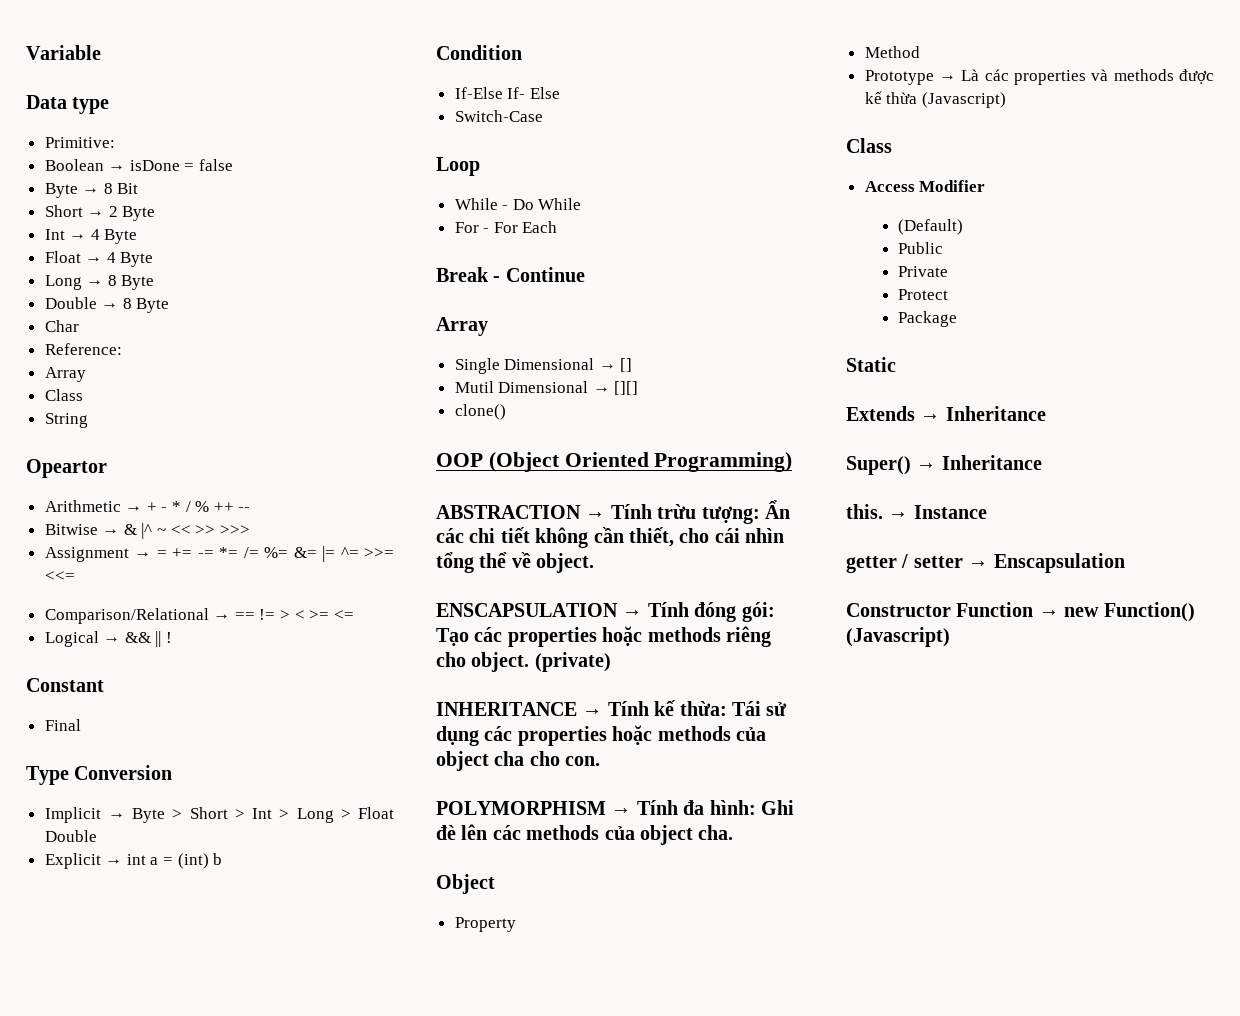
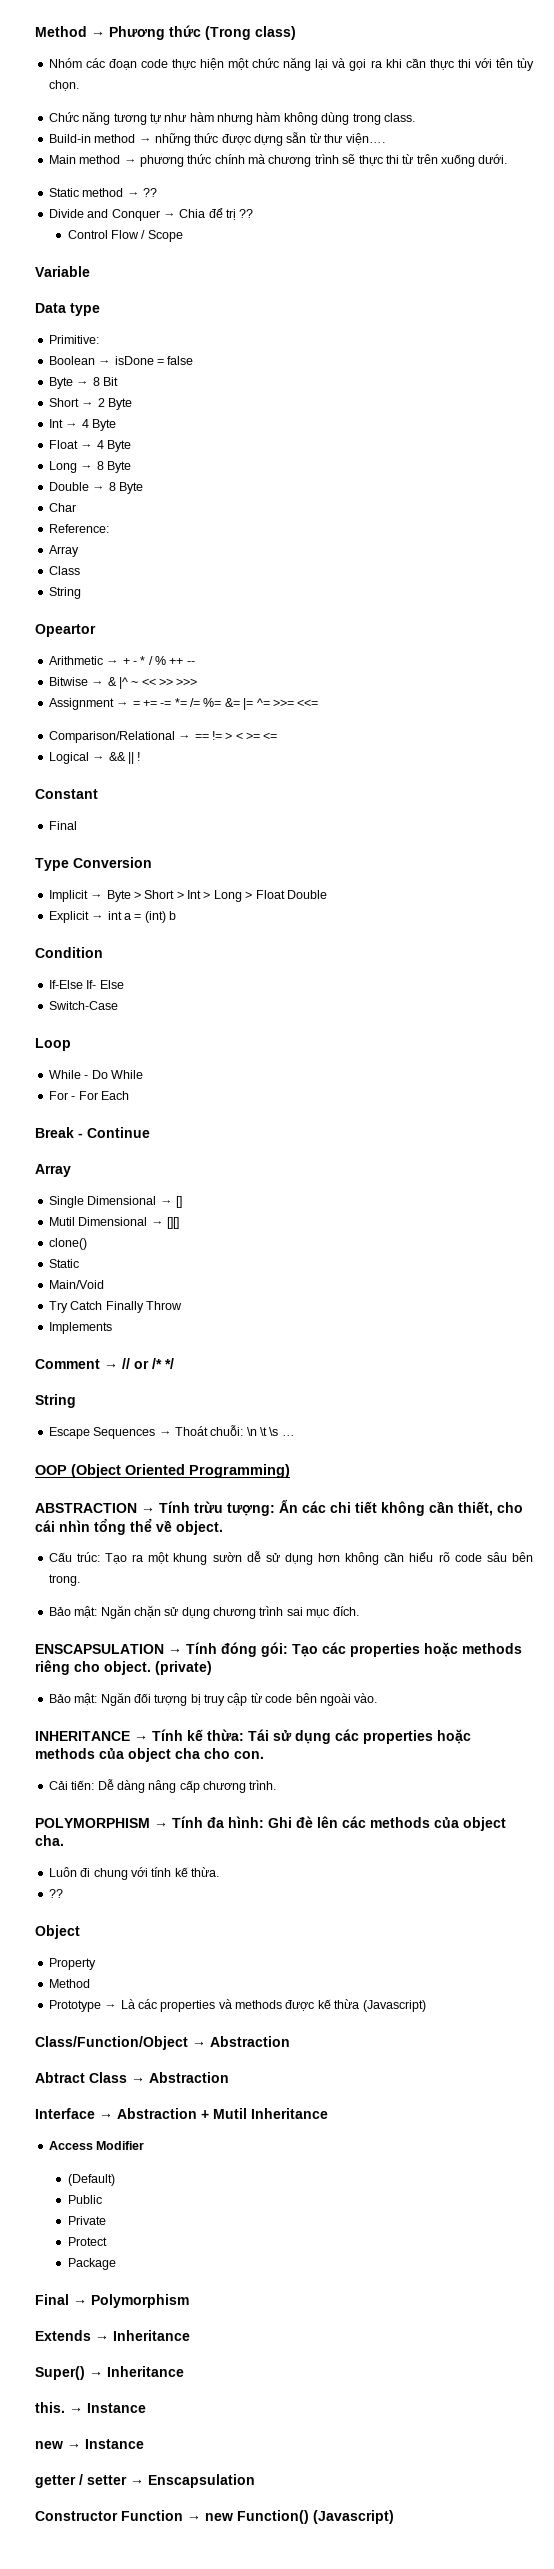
(26, 52) none -> [35,25,296,40] [48,57,535,71] [48,80,79,91] [48,111,415,125] [48,132,385,146] [48,154,508,167] [48,188,157,197] [48,208,254,221] [67,230,183,242] Method → Phương thức (Trong class) // Nhóm các đoạn code thực hiện một chức năng lại và gọi ra khi cần thực thi với tên tùy chọn. // Chức năng tương tự như hàm nhưng hàm không dùng trong class. // Build-in method → những thức được dựng sẵn từ thư viện…. // Main method → phương thức chính mà chương trình sẽ thực thi từ trên xuống dưới. // Static method → ?? // Divide and Conquer → Chia để trị ?? // Control Flow / Scope //
(506, 412) none -> [48,1259,79,1268] [48,1280,104,1289] [48,1301,182,1313] [48,1322,112,1334] [35,1358,174,1369] [35,1394,76,1408] [48,1425,295,1439] // Static // Main/Void // Try Catch Finally Throw // Implements // Comment → // or /* */ // String // Escape Sequences → Thoát chuỗi: \n \t \s …
(595, 563) none -> [48,1551,533,1565] [48,1574,80,1586] [48,1605,359,1619] // Cấu trúc: Tạo ra một khung sườn dễ sử dụng hơn không cần hiểu rõ code sâu bên trong. // Bảo mật: Ngăn chặn sử dụng chương trình sai mục đích.
(611, 662) none -> [48,1692,378,1706] // Bảo mật: Ngăn đối tượng bị truy cập từ code bên ngoài vào.
(601, 761) none -> [48,1779,277,1793] // Cải tiến: Dễ dàng nâng cấp chương trình.
(734, 832) none -> [48,1867,219,1880] [48,1889,63,1898] // Luôn đi chung với tính kế thừa. // ??
[846,138,892,153] Class -> [35,2036,290,2050] [35,2072,229,2083] [35,2108,328,2119] Class/Function/Object → Abstraction // Abtract Class → Abstraction // Interface → Abstraction + Mutil Inheritance
[846,357,896,372] Static -> [35,2294,189,2308] Final → Polymorphism
(987, 512) none -> [35,2439,144,2449] // new → Instance

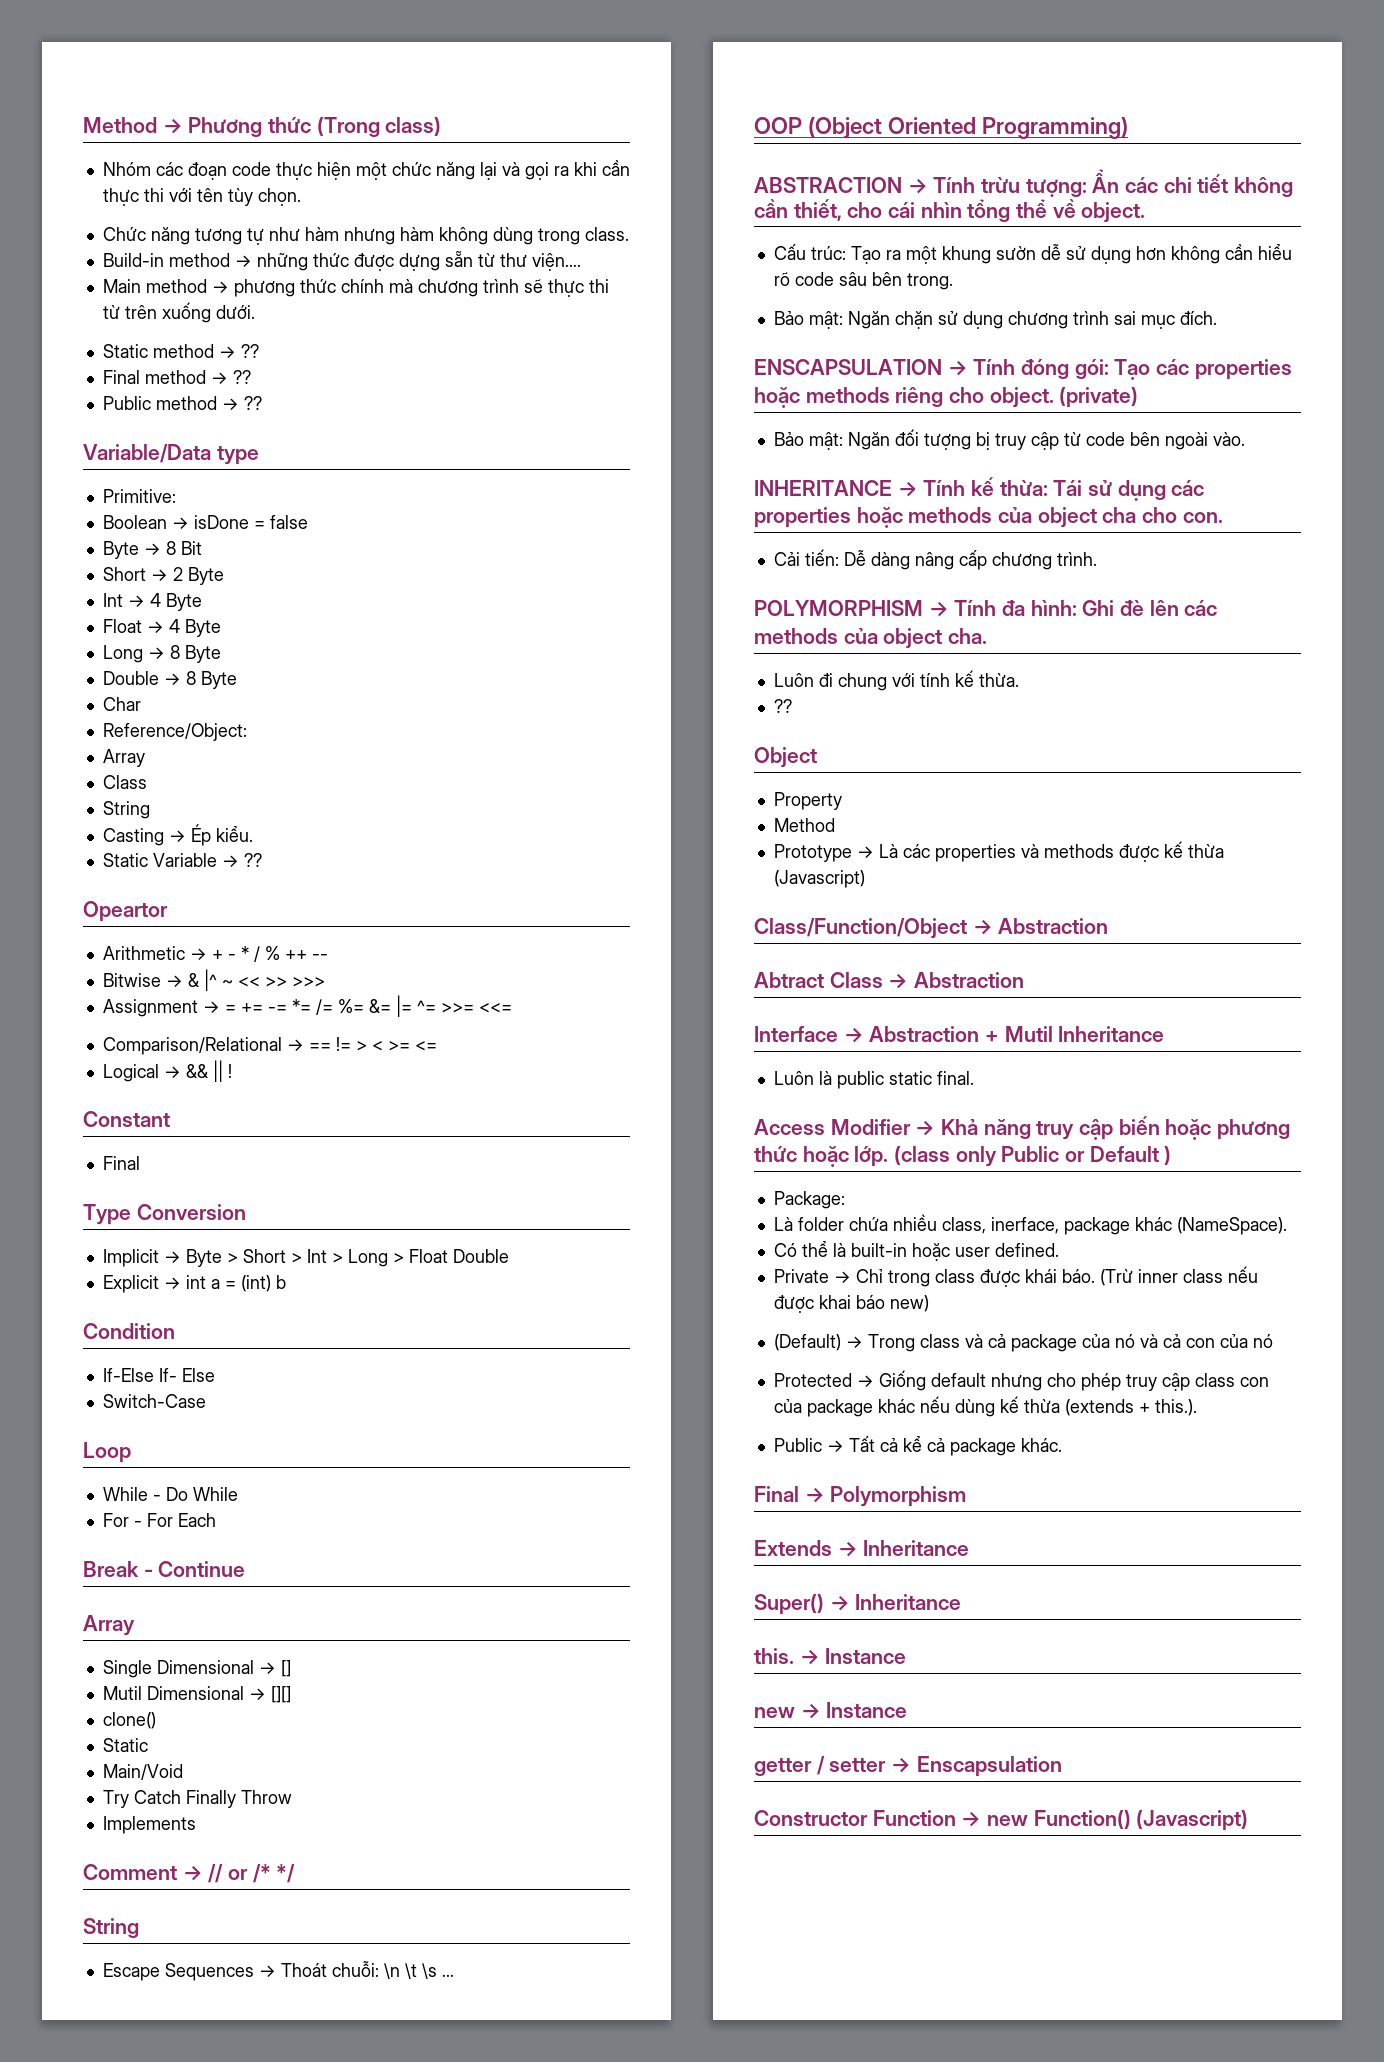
[48,208,254,221] [67,230,183,242] [35,266,90,277] [35,303,66,313] Divide and Conquer → Chia để trị ?? // Control Flow / Scope // Variable // Data -> [102,370,251,384] [102,396,262,410] [83,444,211,463] Final method → ?? // Public method → ?? // Variable/Data
[48,524,109,533] Reference: -> [102,723,247,741] Reference/Object:
(81, 593) none -> [102,824,253,846] [102,853,262,867] // Casting → Ép kiểu. // Static Variable → ??
[48,2141,145,2150] [67,2174,115,2186] [67,2195,102,2204] [67,2216,106,2225] [67,2237,107,2246] [67,2258,116,2270] Access Modifier // (Default) // Public // Private // Protect // Package -> [773,1071,974,1089] [754,1116,1291,1140] [754,1145,1172,1167] [773,1191,845,1209] [773,1214,1287,1235] [773,1241,1059,1261] [773,1266,1258,1287] [773,1295,929,1313] [773,1334,1273,1352] [773,1370,1269,1391] [773,1396,1197,1417] [773,1436,1062,1456] Luôn là public static final. // Access Modifier → Khả năng truy cập biến hoặc phương thức hoặc lớp. (class only Public or Default ) // Package: // Là folder chứa nhiều class, inerface, package khác (NameSpace). // Có thể là built-in hoặc user defined. // Private → Chỉ trong class được khái báo. (Trừ inner class nếu được khai báo new) // (Default) → Trong class và cả package của nó và cả con của nó // Protected → Giống default nhưng cho phép truy cập class con của package khác nếu dùng kế thừa (extends + this.). // Public → Tất cả kể cả package khác.

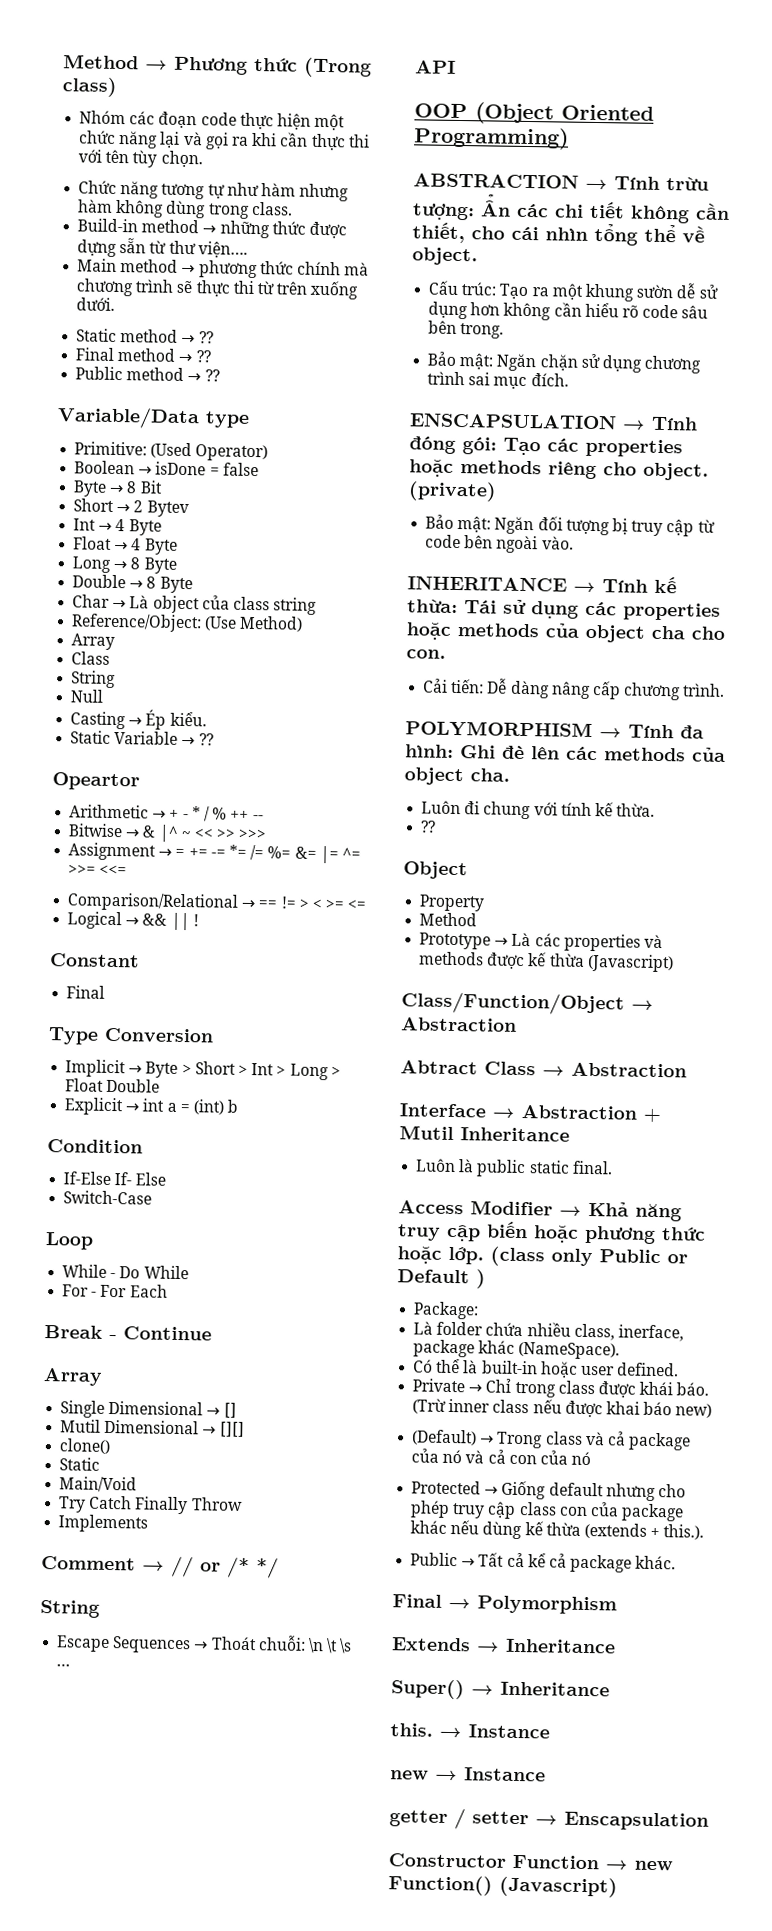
(176, 496) none -> [150,442,269,462] (Used Operator)
[187,567,224,585] Byte -> [146,500,189,518] Bytev
(141, 704) none -> [112,595,318,615] → Là object của class string
(247, 732) none -> [204,615,304,632] (Use Method)
(150, 810) none -> [70,689,105,703] // Null
(454, 1975) none -> [415,60,456,74] // API

